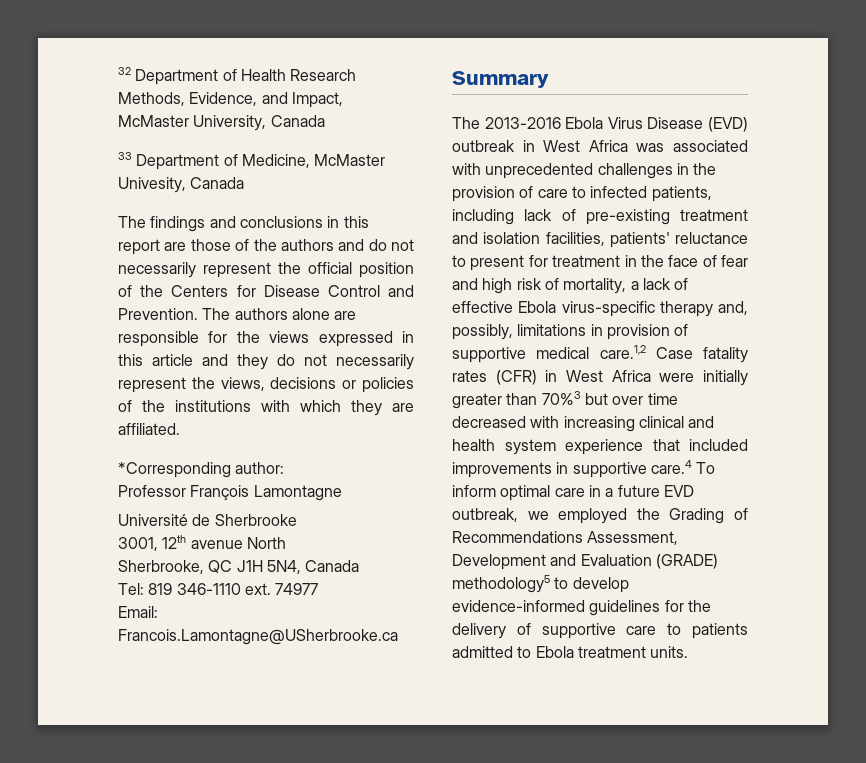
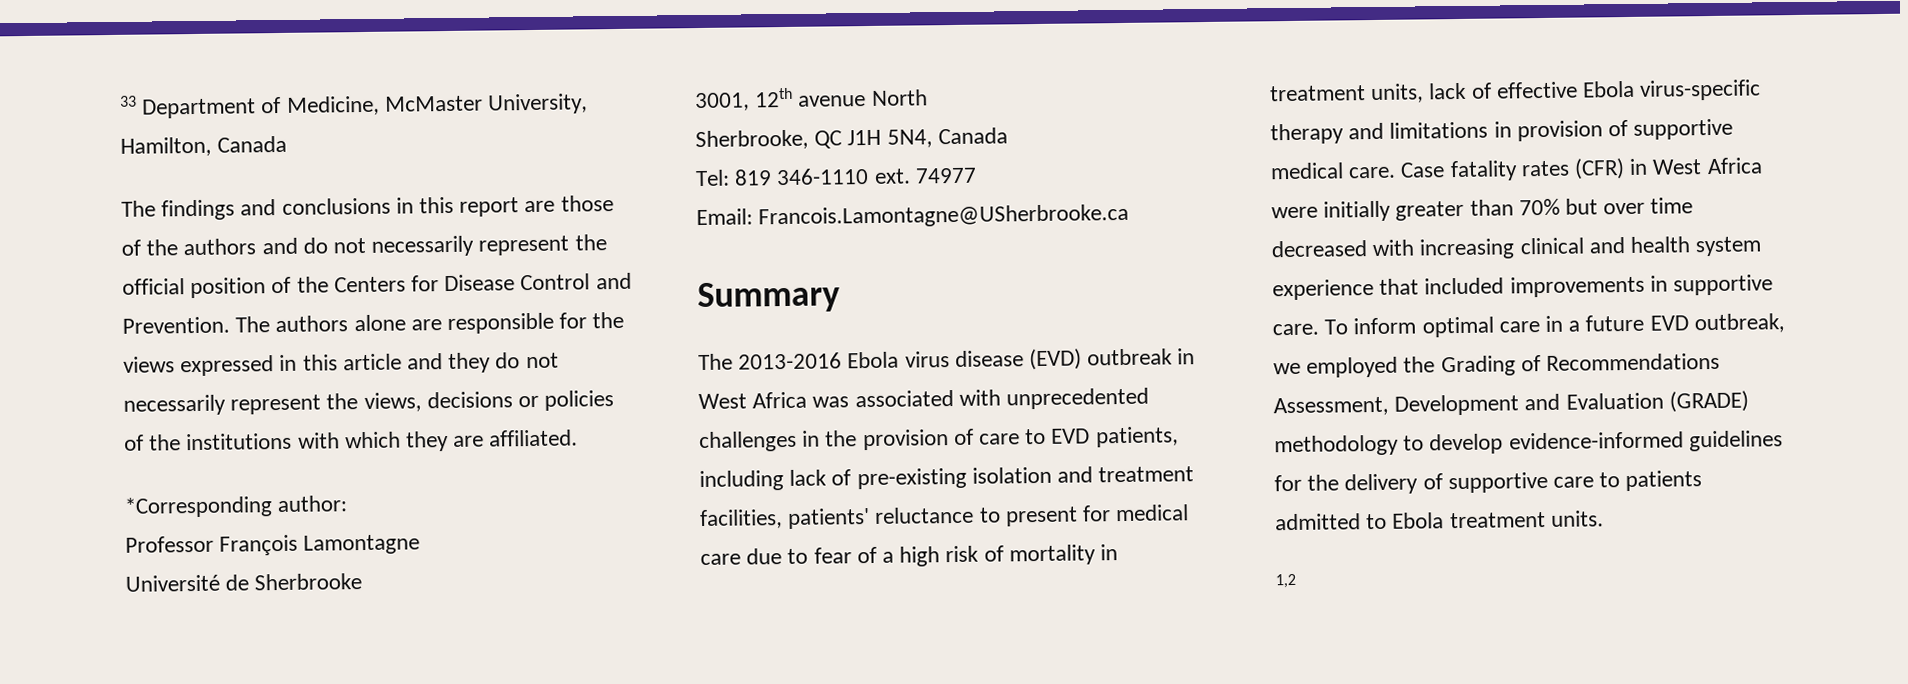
[118,67,357,85] [118,92,343,108] [118,115,325,131] 32 Department of Health Research Methods, Evidence, and Impact, McMaster University, Canada // -> (120, 101) none
[118,177,186,193] Univesity, -> [488,93,589,115] [120,136,212,157] University, Hamilton,
[607,117,704,129] Virus Disease -> [904,350,1024,368] virus disease
[590,186,648,198] infected -> [1051,428,1091,444] EVD
[680,209,748,221] [452,232,541,244] treatment and isolation -> [971,466,1195,484] isolation and treatment
[552,255,748,267] [452,278,639,294] treatment in the face of fear and high risk of mortality, a -> [1115,504,1190,522] [700,544,1119,567] [1269,83,1425,104] medical care due to fear of a high risk of mortality in treatment units,
[718,301,748,315] [452,324,513,340] and, possibly, -> [1348,122,1385,140] and
[599,345,646,359] care.1,2 -> [1348,166,1397,179] care.
[541,391,581,405] 70%3 -> [1518,198,1560,216] 70%
[650,460,692,474] care.4 -> [1272,323,1319,336] care.
[452,575,550,593] methodology5 -> [1274,434,1399,457] methodology
(689, 652) none -> [1275,573,1296,589] // 1,2

